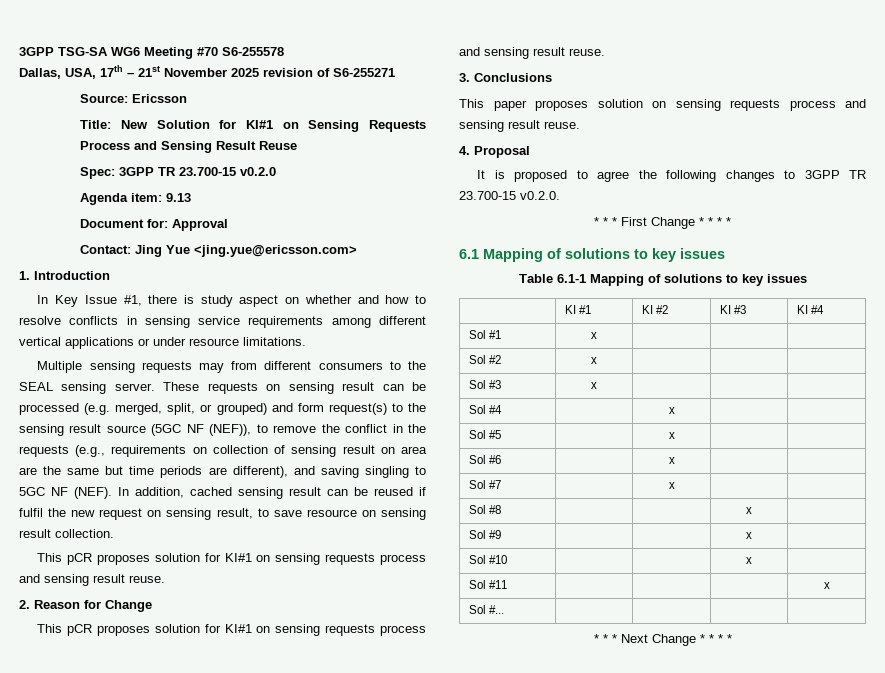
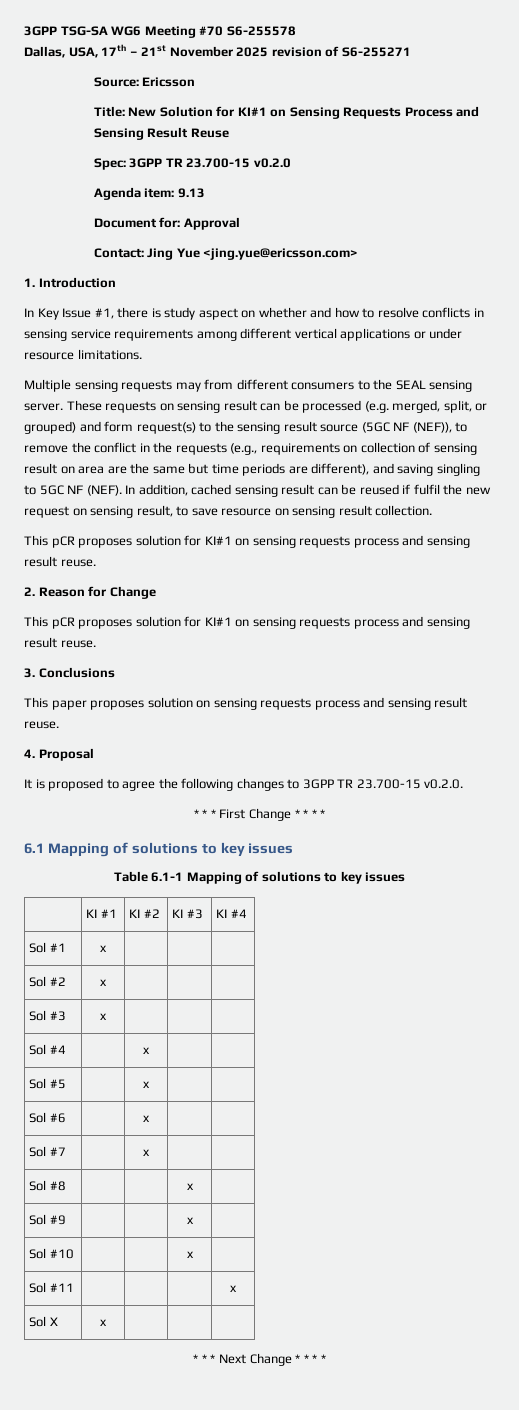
[489,605,505,614] #... | -> [49,1317,58,1326] [100,1319,107,1326] X | x

